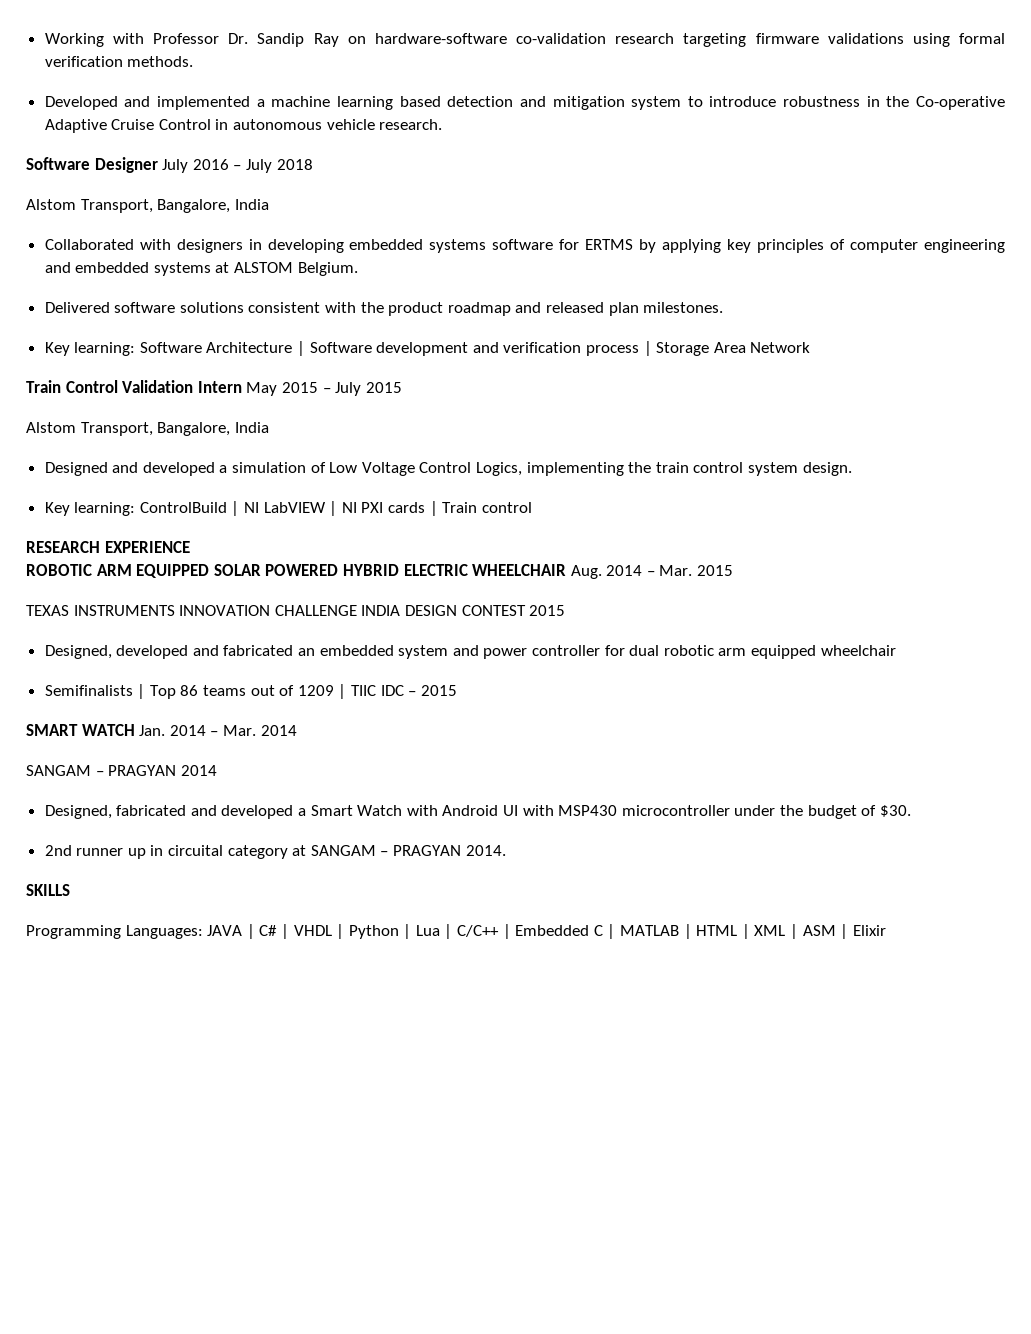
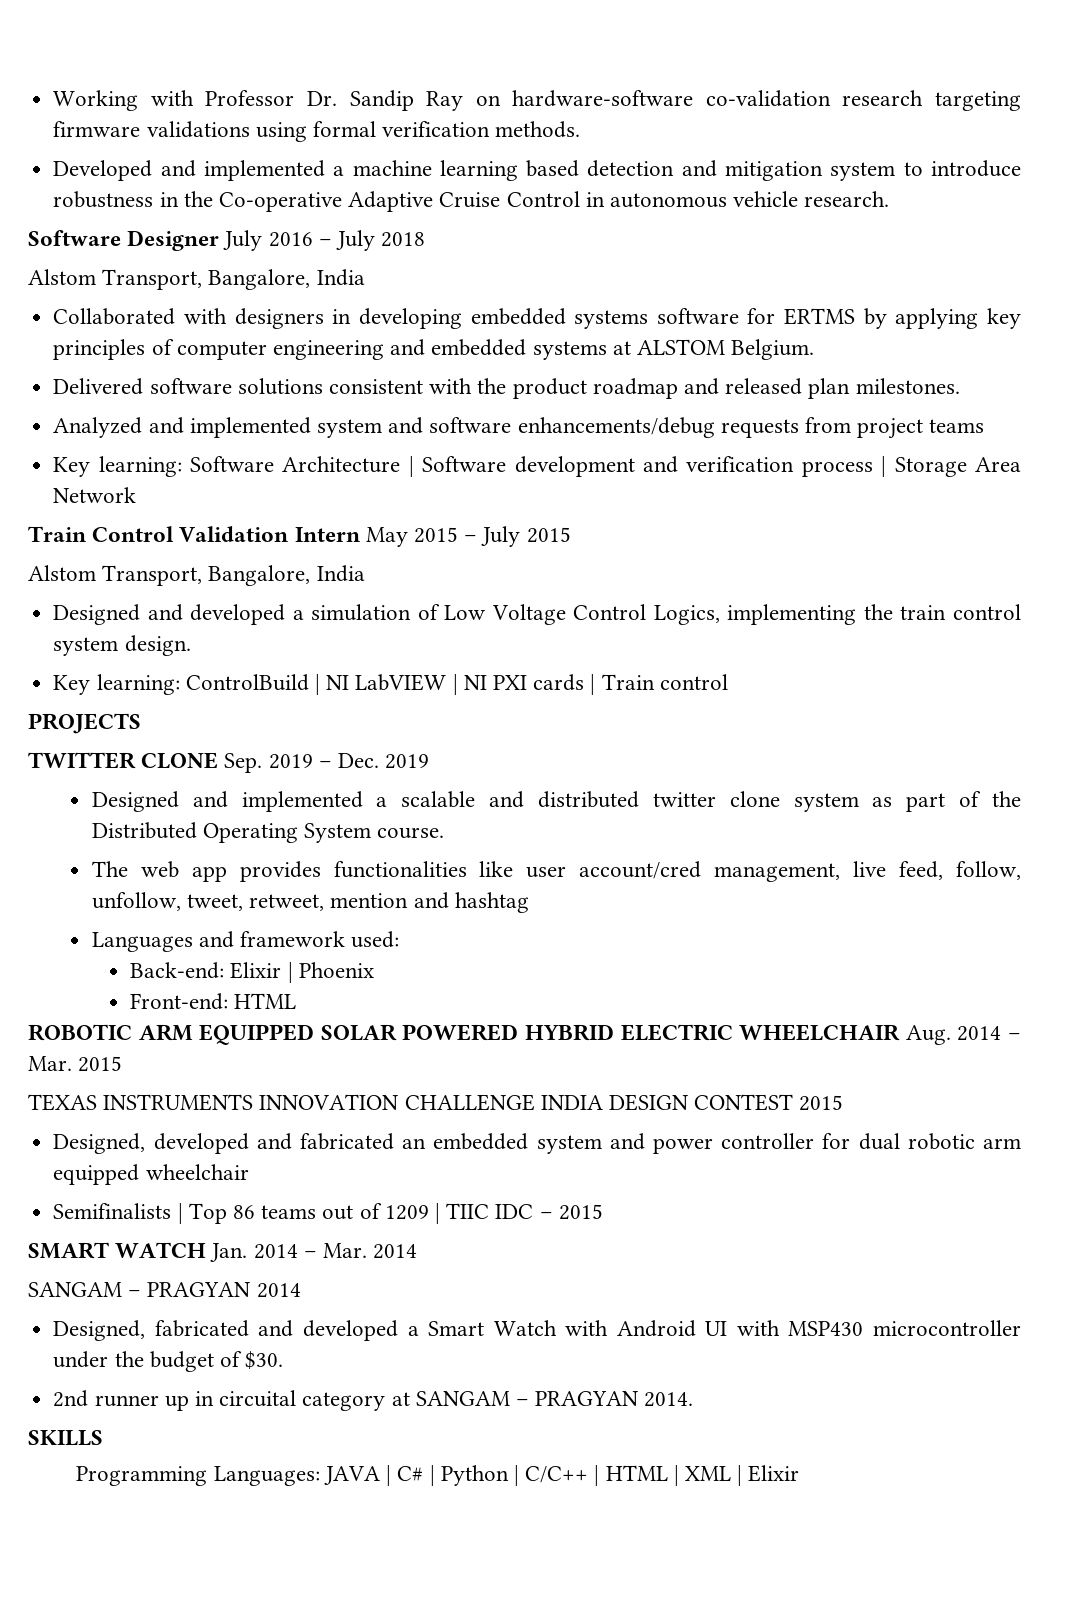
(724, 307) none -> [53,417,985,439] // Analyzed and implemented system and software enhancements/debug requests from project teams
[26,541,190,553] RESEARCH EXPERIENCE -> [28,713,141,734] [28,752,430,773] [91,791,1022,812] [91,822,445,843] [91,861,1022,882] [91,892,529,913] [91,931,400,952] [130,962,374,983] [130,993,297,1010] PROJECTS // TWITTER CLONE Sep. 2019 – Dec. 2019 // Designed and implemented a scalable and distributed twitter clone system as part of the Distributed Operating System course. // The web app provides functionalities like user account/cred management, live feed, follow, unfollow, tweet, retweet, mention and hashtag // Languages and framework used: // Back-end: Elixir | Phoenix // Front-end: HTML
[293,924,680,939] VHDL | Python | Lua | C/C++ | Embedded C | MATLAB -> [440,1465,589,1486] Python | C/C++
[802,924,849,939] ASM | -> (743, 1475) none

